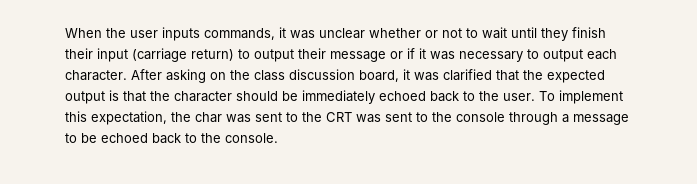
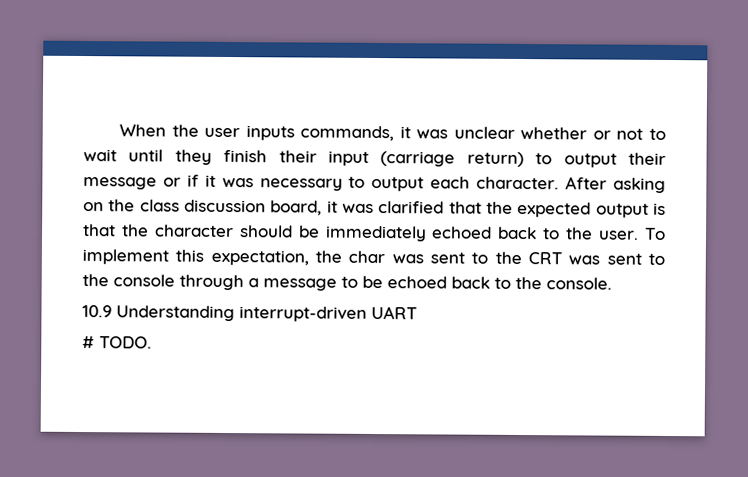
(278, 138) none -> [82,305,417,322] [82,336,152,349] // 10.9 Understanding interrupt-driven UART // # TODO.

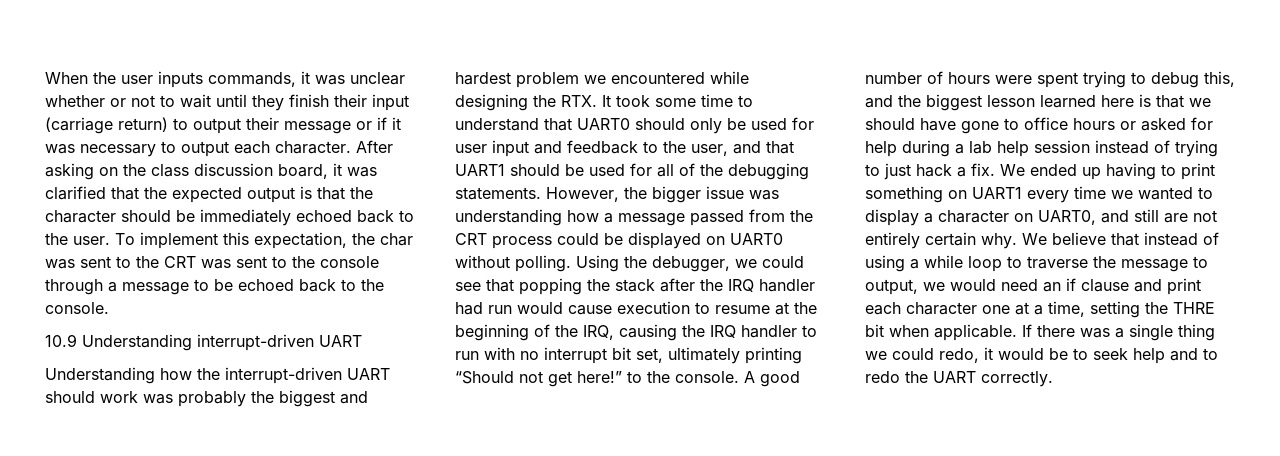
[82,336,152,349] # TODO. -> [45,367,390,384] [45,390,368,407] [455,71,749,88] [455,94,753,111] [455,117,814,134] [455,140,794,157] [455,163,809,180] [455,186,779,203] [455,209,813,226] [455,232,783,249] [455,255,804,272] [455,278,815,295] [455,301,817,315] [455,324,817,341] [455,347,802,364] [455,371,800,387] [865,71,1235,88] [865,94,1211,111] [865,117,1213,134] [865,140,1218,157] [865,163,1215,180] [865,186,1213,203] [865,209,1217,226] [865,232,1219,249] [865,255,1208,272] [865,278,1201,295] [865,301,1215,318] [865,324,1215,341] [865,347,1218,364] [865,371,1053,387] Understanding how the interrupt-driven UART should work was probably the biggest and hardest problem we encountered while designing the RTX. It took some time to understand that UART0 should only be used for user input and feedback to the user, and that UART1 should be used for all of the debugging statements. However, the bigger issue was understanding how a message passed from the CRT process could be displayed on UART0 without polling. Using the debugger, we could see that popping the stack after the IRQ handler had run would cause execution to resume at the beginning of the IRQ, causing the IRQ handler to run with no interrupt bit set, ultimately printing “Should not get here!” to the console. A good number of hours were spent trying to debug this, and the biggest lesson learned here is that we should have gone to office hours or asked for help during a lab help session instead of trying to just hack a fix. We ended up having to print something on UART1 every time we wanted to display a character on UART0, and still are not entirely certain why. We believe that instead of using a while loop to traverse the message to output, we would need an if clause and print each character one at a time, setting the THRE bit when applicable. If there was a single thing we could redo, it would be to seek help and to redo the UART correctly.

